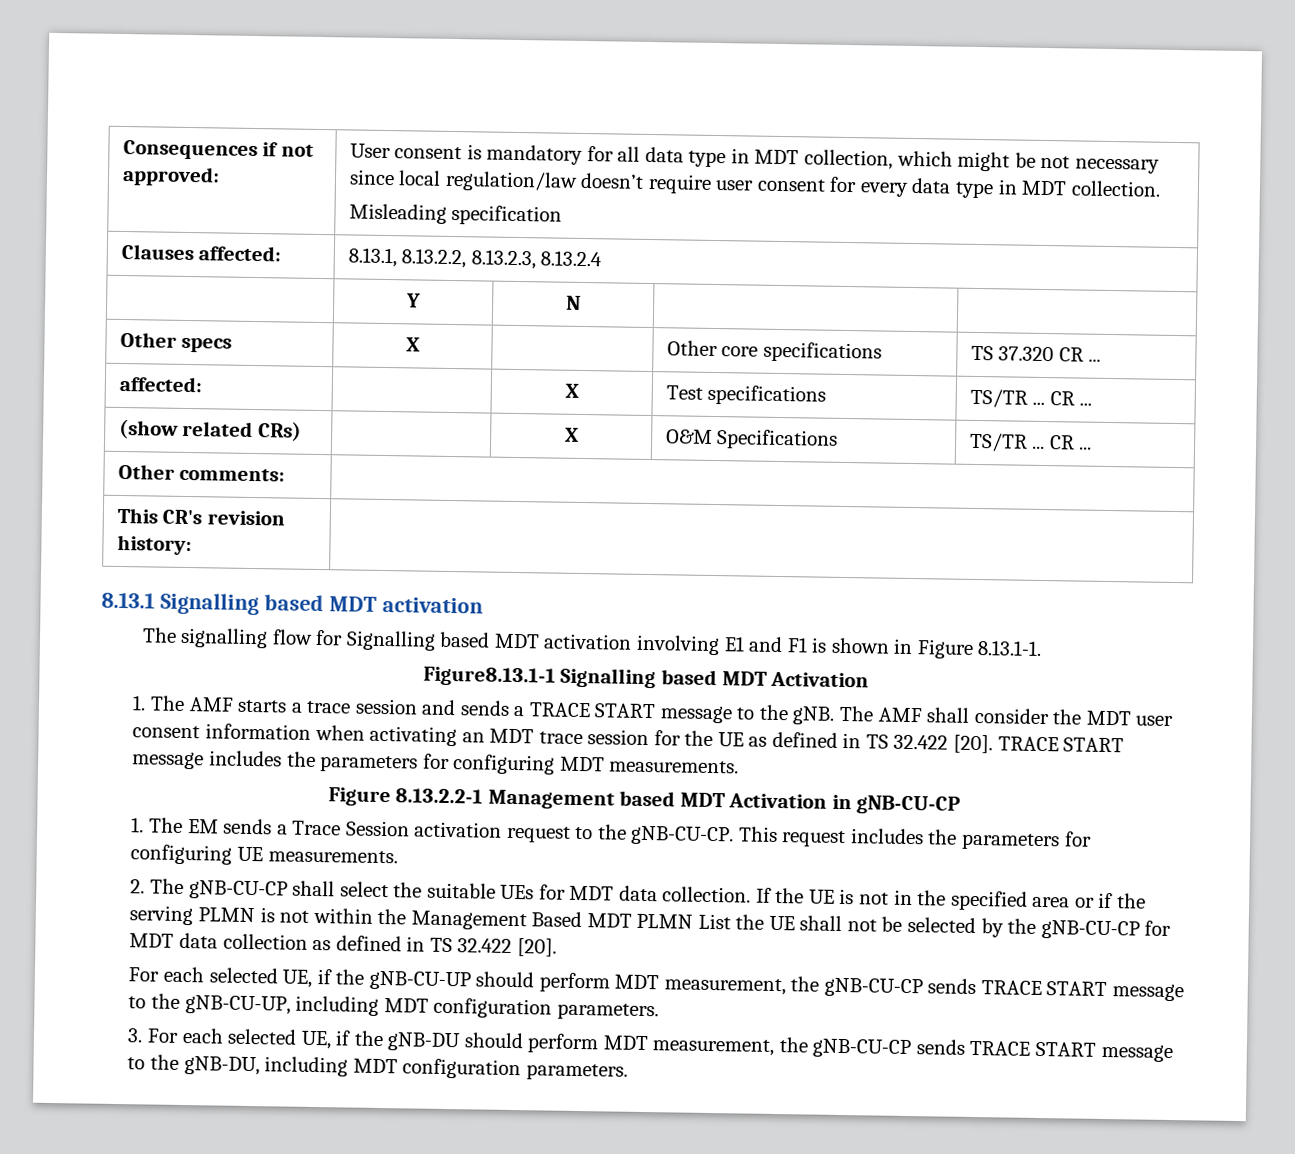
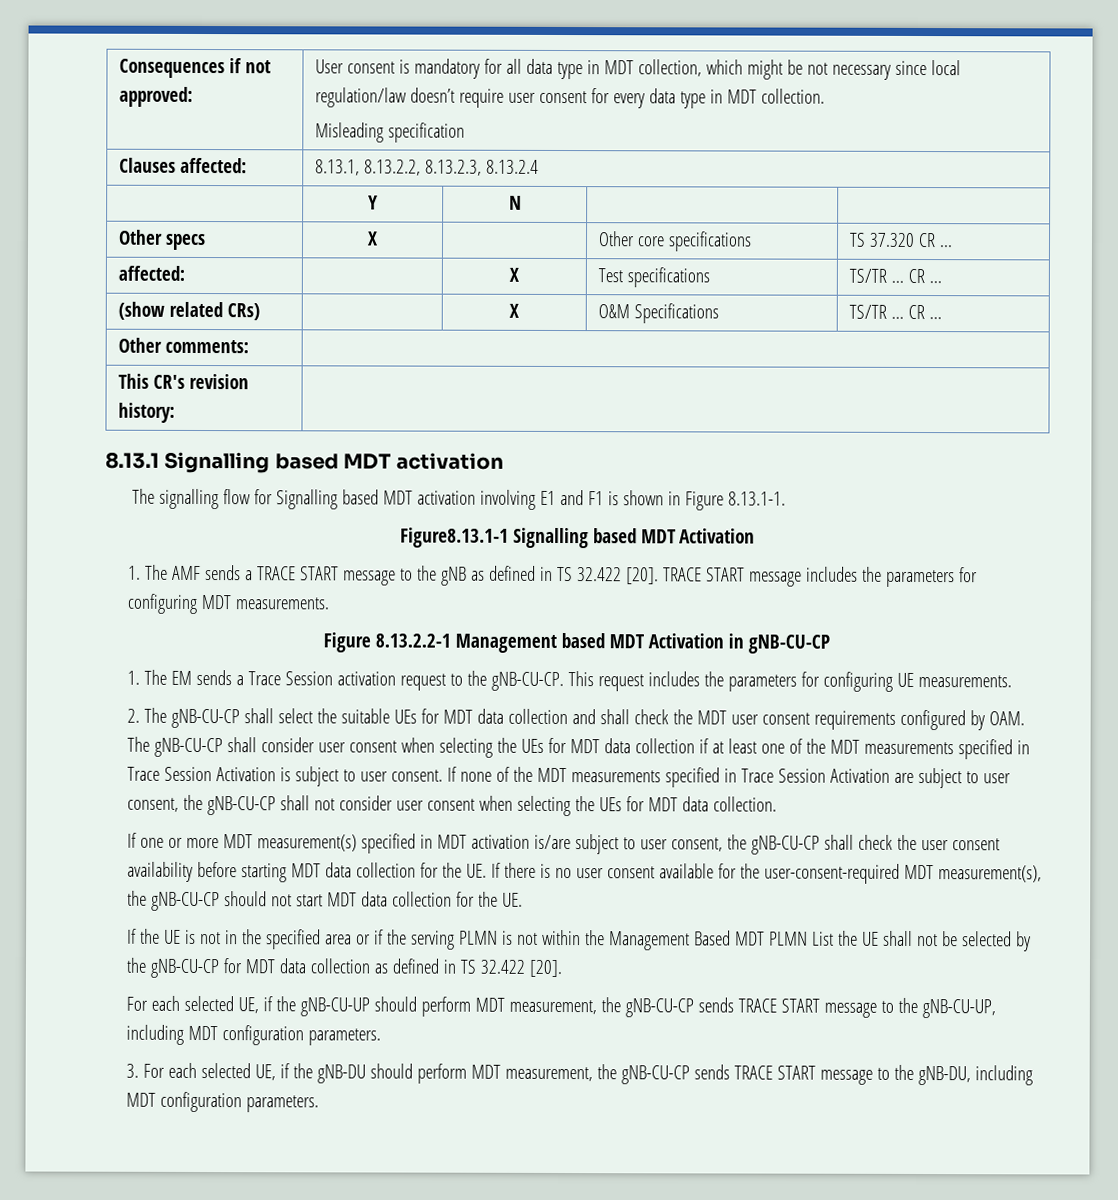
[237,698,457,716] starts a trace session and -> (201, 572) none
[792,705,1174,727] [132,723,744,747] gNB. The AMF shall consider the MDT user consent information when activating an MDT trace session for the UE -> [440,566,467,586] gNB
[662,886,752,903] collection. -> [507,708,1025,731] [126,736,1030,760] [126,766,1011,789] [126,794,777,817] [126,832,1000,855] [126,861,1042,884] [126,890,523,912] collection and shall check the MDT user consent requirements configured by OAM. The gNB-CU-CP shall consider user consent when selecting the UEs for MDT data collection if at least one of the MDT measurements specified in Trace Session Activation is subject to user consent. If none of the MDT measurements specified in Trace Session Activation are subject to user consent, the gNB-CU-CP shall not consider user consent when selecting the UEs for MDT data collection. // If one or more MDT measurement(s) specified in MDT activation is/are subject to user consent, the gNB-CU-CP shall check the user consent availability before starting MDT data collection for the UE. If there is no user consent available for the user-consent-required MDT measurement(s), the gNB-CU-CP should not start MDT data collection for the UE. //

